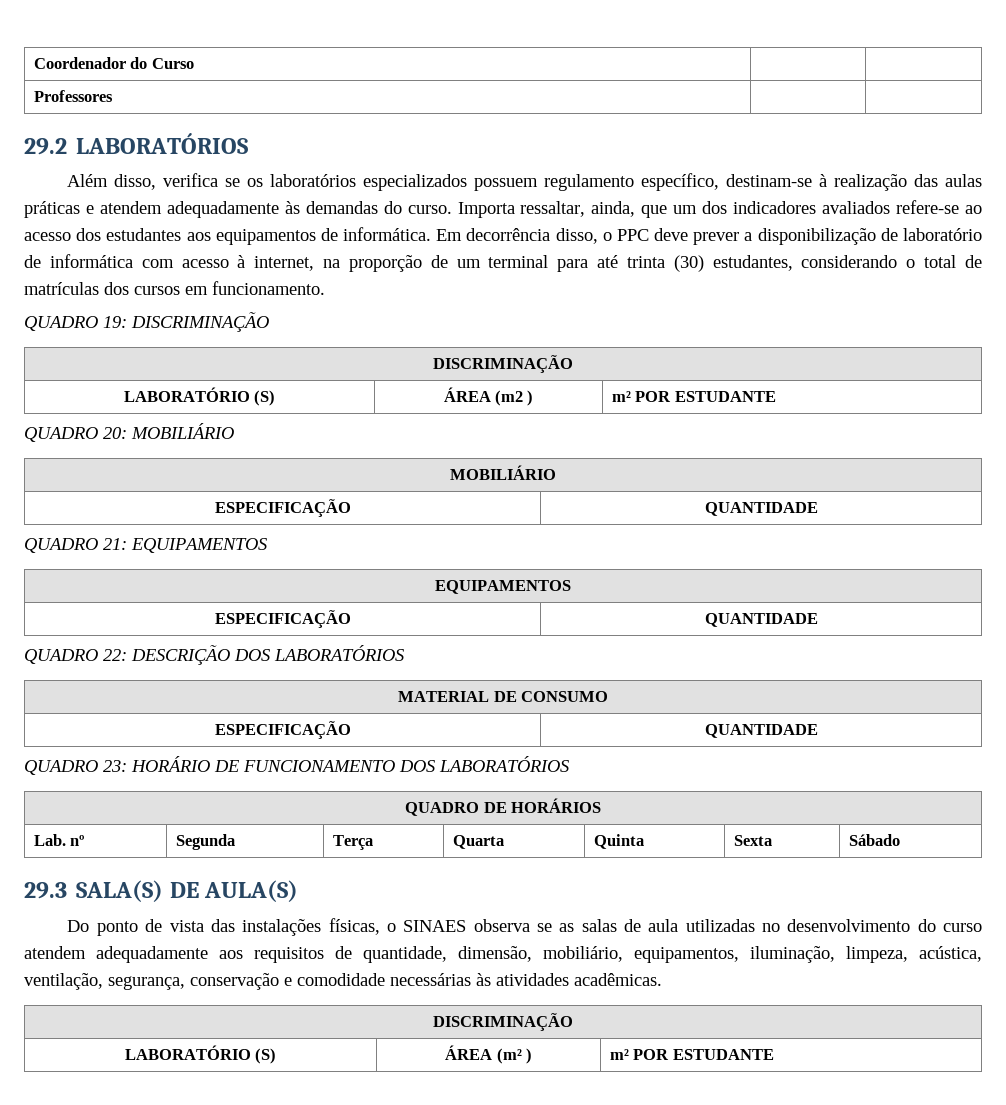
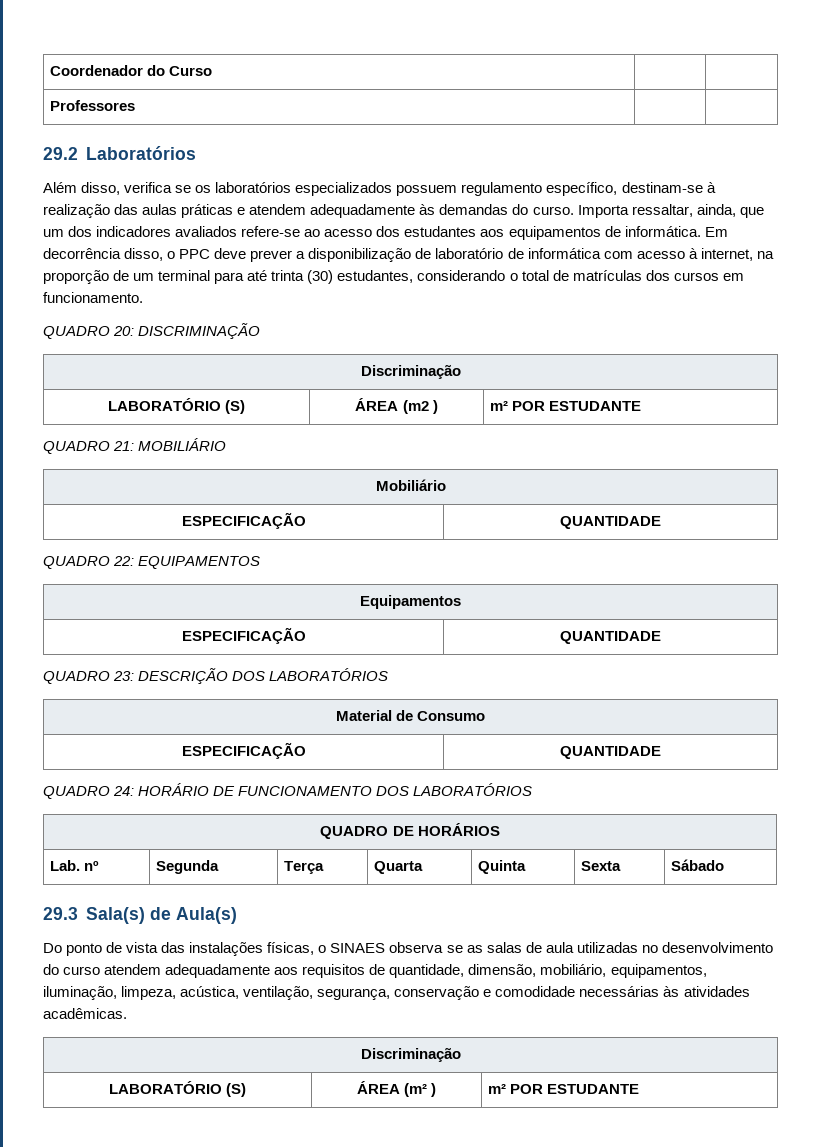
[76,133,249,154] LABORATÓRIOS -> [85,146,196,160] Laboratórios
[103,312,269,332] [433,355,573,373] 19: DISCRIMINAÇÃO // DISCRIMINAÇÃO -> [113,323,261,339] [360,364,461,379] 20: DISCRIMINAÇÃO // Discriminação
[103,423,234,439] [450,465,556,480] [214,499,351,517] [704,502,818,516] [24,538,267,553] [435,580,571,594] [214,610,351,628] [704,613,818,627] [24,645,404,665] [398,691,608,702] [214,721,351,739] [704,724,818,738] [24,760,127,775] 20: MOBILIÁRIO // MOBILIÁRIO // ESPECIFICAÇÃO | QUANTIDADE // QUADRO 21: EQUIPAMENTOS // EQUIPAMENTOS // ESPECIFICAÇÃO | QUANTIDADE // QUADRO 22: DESCRIÇÃO DOS LABORATÓRIOS // MATERIAL DE CONSUMO // ESPECIFICAÇÃO | QUANTIDADE // QUADRO 23: -> [113,438,227,451] [375,479,446,491] [181,512,306,529] [560,516,661,529] [43,556,261,569] [360,595,461,609] [181,627,306,644] [560,631,661,644] [43,668,389,684] [335,710,486,721] [181,742,306,759] [560,746,661,759] [43,786,135,799] 21: MOBILIÁRIO // Mobiliário // ESPECIFICAÇÃO | QUANTIDADE // QUADRO 22: EQUIPAMENTOS // Equipamentos // ESPECIFICAÇÃO | QUANTIDADE // QUADRO 23: DESCRIÇÃO DOS LABORATÓRIOS // Material de Consumo // ESPECIFICAÇÃO | QUANTIDADE // QUADRO 24:
[76,880,299,902] SALA(S) DE AULA(S) -> [85,907,237,924] Sala(s) de Aula(s)
[433,1013,573,1031] DISCRIMINAÇÃO -> [360,1047,461,1062] Discriminação

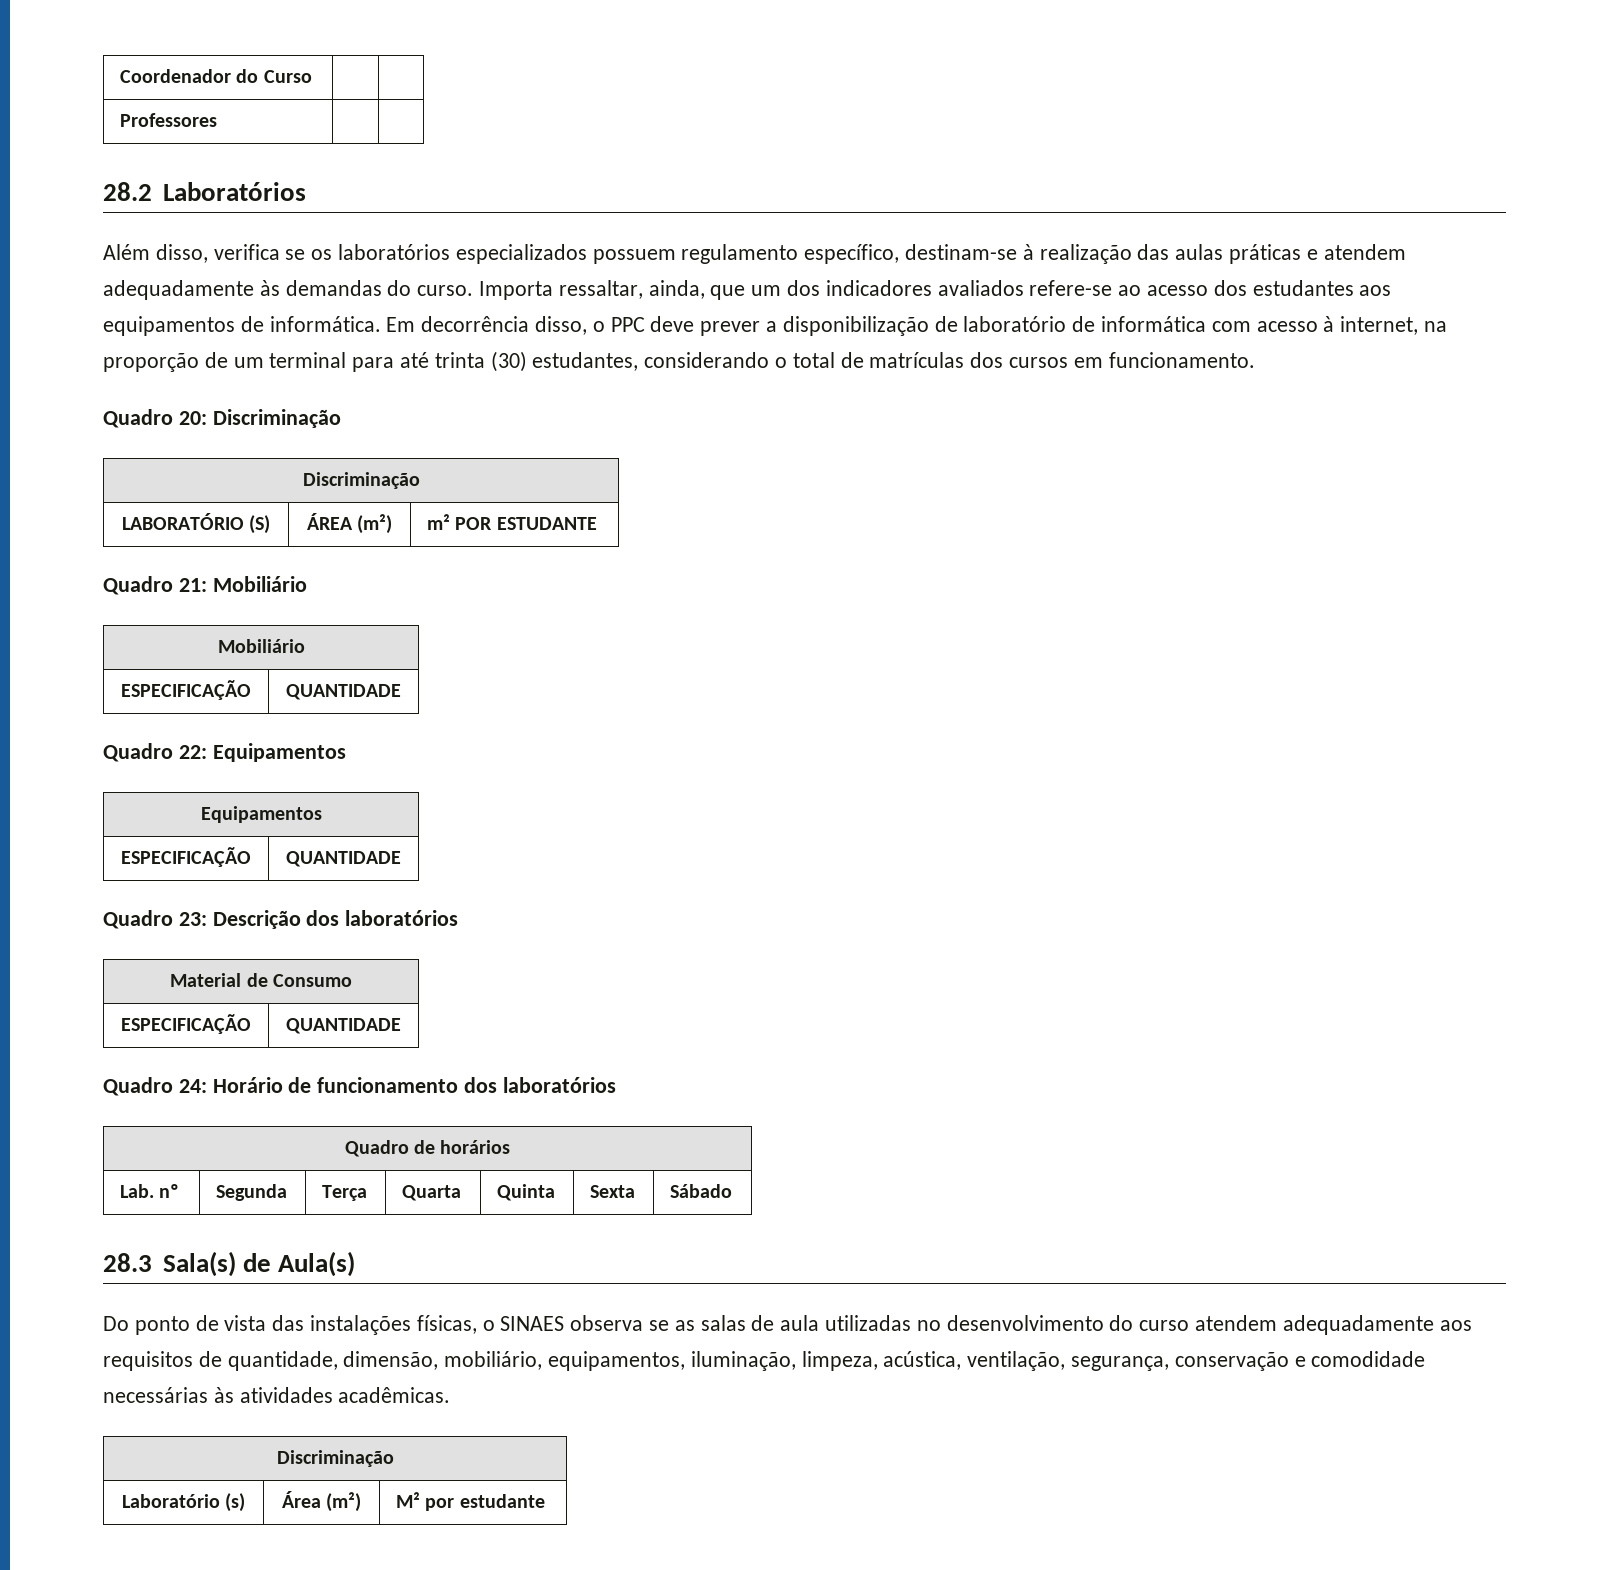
[43,147,78,160] 29.2 -> [103,182,152,201] 28.2
[43,323,261,339] [360,364,461,379] [107,398,246,414] [355,398,438,414] QUADRO 20: DISCRIMINAÇÃO // Discriminação // LABORATÓRIO (S) | ÁREA (m2 ) -> [103,409,341,428] [302,472,420,489] [121,513,271,534] [306,513,393,534] Quadro 20: Discriminação // Discriminação // LABORATÓRIO (S) | ÁREA (m²)
[43,438,227,454] QUADRO 21: MOBILIÁRIO -> [103,576,307,595] Quadro 21: Mobiliário
[43,556,261,569] QUADRO 22: EQUIPAMENTOS -> [103,743,346,762] Quadro 22: Equipamentos
[43,668,389,684] QUADRO 23: DESCRIÇÃO DOS LABORATÓRIOS -> [103,910,459,929] Quadro 23: Descrição dos laboratórios
[43,783,533,799] [320,823,500,839] QUADRO 24: HORÁRIO DE FUNCIONAMENTO DOS LABORATÓRIOS // QUADRO DE HORÁRIOS -> [103,1077,616,1096] [344,1140,511,1157] Quadro 24: Horário de funcionamento dos laboratórios // Quadro de horários
[43,907,78,920] 29.3 -> [103,1253,152,1272] 28.3
[108,1081,247,1097] [356,1081,437,1097] [488,1084,640,1094] LABORATÓRIO (S) | ÁREA (m² ) | m² POR ESTUDANTE -> [121,1493,246,1512] [281,1491,362,1512] [396,1492,545,1511] Laboratório (s) | Área (m²) | M² por estudante

